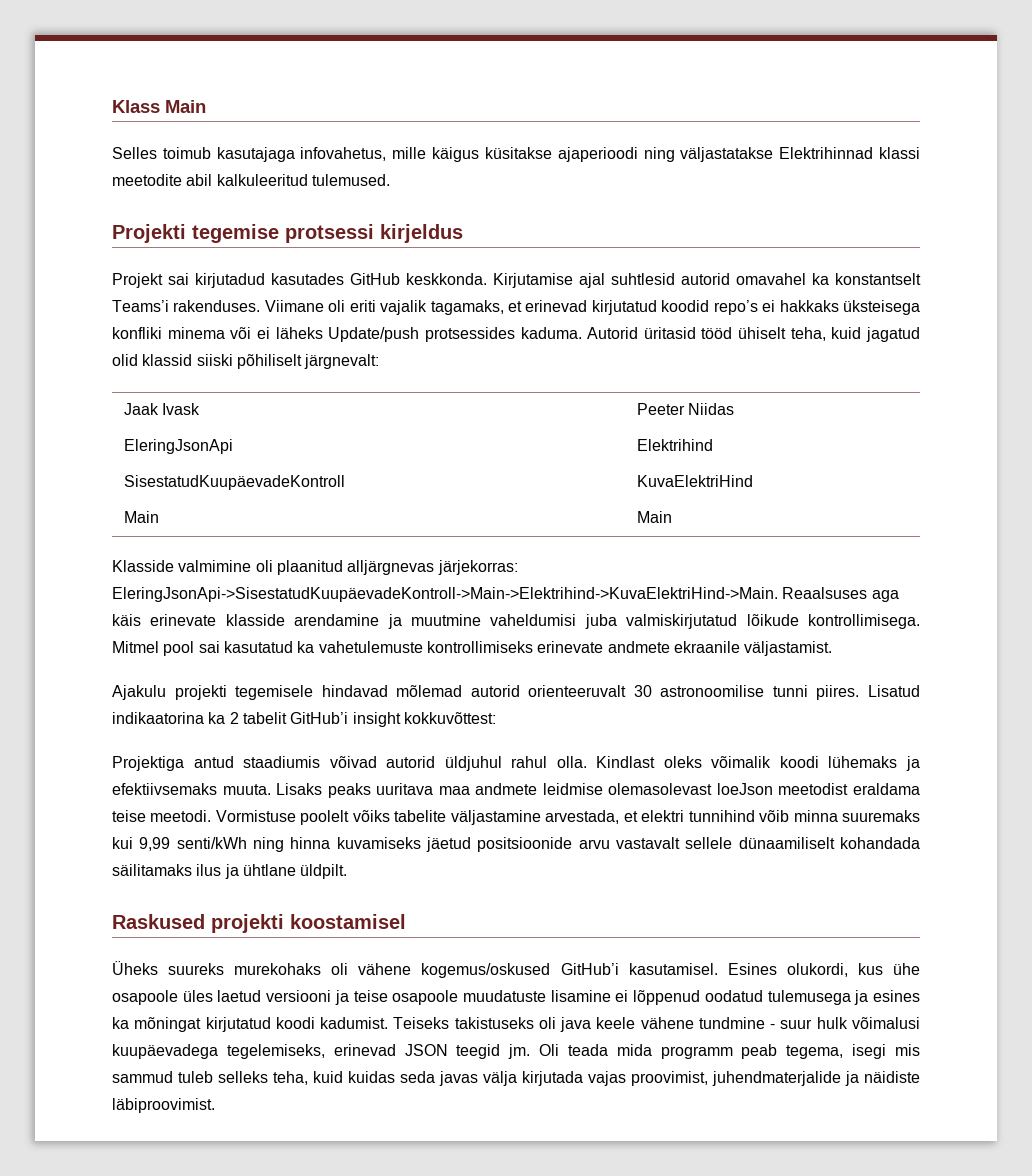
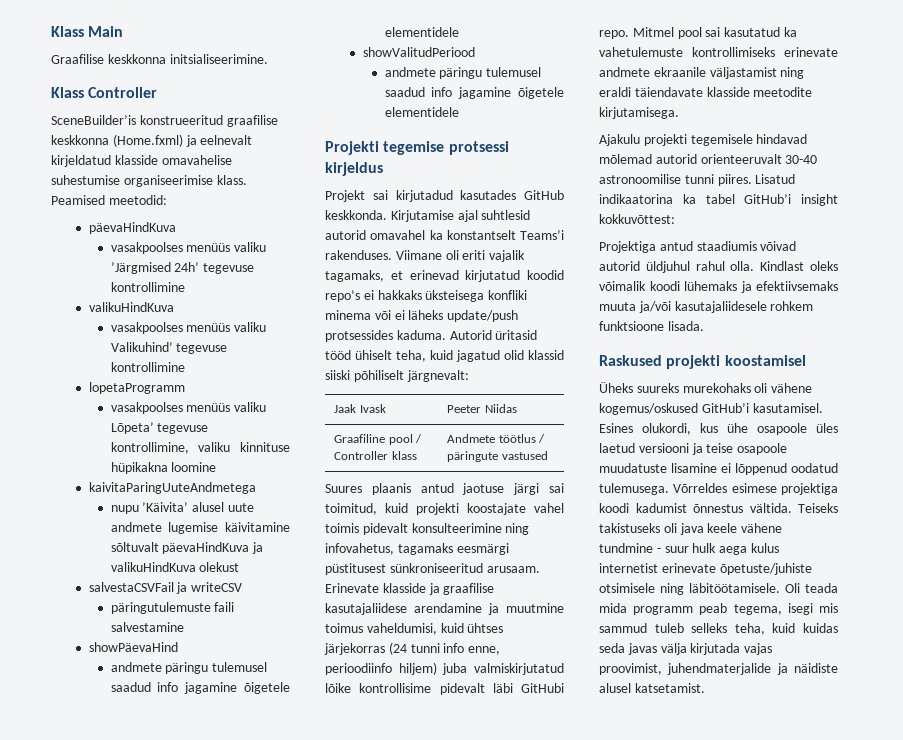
[112,147,921,162] [112,174,390,186] Selles toimub kasutajaga infovahetus, mille käigus küsitakse ajaperioodi ning väljastatakse Elektrihinnad klassi meetodite abil kalkuleeritud tulemused. -> [51,54,268,64] [51,87,158,98] [51,115,278,127] [51,134,253,147] [51,155,232,167] [51,175,247,187] [51,195,167,205] [88,222,176,234] [110,242,267,254] [110,262,255,274] [110,282,185,292] [88,302,174,312] [110,322,267,334] [110,342,228,354] [110,362,185,372] [88,382,185,394] [110,402,267,414] [110,422,209,434] [110,442,290,454] [110,462,217,474] [88,482,256,494] [110,502,254,514] [110,522,290,534] [110,542,264,554] [110,562,240,572] [88,582,243,594] [110,602,235,614] [110,622,184,632] [88,642,178,652] [110,662,268,674] [110,682,290,694] [384,27,459,37] [362,47,475,57] [384,67,542,79] [384,87,564,99] [384,107,459,117] Graafilise keskkonna initsialiseerimine. // Klass Controller // SceneBuilder’is konstrueeritud graafilise keskkonna (Home.fxml) ja eelnevalt kirjeldatud klasside omavahelise suhestumise organiseerimise klass. Peamised meetodid: // päevaHindKuva // vasakpoolses menüüs valiku ’Järgmised 24h’ tegevuse kontrollimine // valikuHindKuva // vasakpoolses menüüs valiku Valikuhind’ tegevuse kontrollimine // lopetaProgramm // vasakpoolses menüüs valiku Lõpeta’ tegevuse kontrollimine, valiku kinnituse hüpikakna loomine // kaivitaParingUuteAndmetega // nupu ’Käivita’ alusel uute andmete lugemise käivitamine sõltuvalt päevaHindKuva ja valikuHindKuva olekust // salvestaCSVFail ja writeCSV // päringutulemuste faili salvestamine // showPäevaHind // andmete päringu tulemusel saadud info jagamine õigetele elementidele // showValitudPeriood // andmete päringu tulemusel saadud info jagamine õigetele elementidele
[328,327,420,342] Update/push -> [447,310,519,322] update/push
[123,439,233,454] [636,439,713,451] [123,475,345,490] [636,475,753,487] [123,511,159,523] [636,511,672,523] [112,560,518,575] [112,587,899,602] [112,614,921,629] EleringJsonApi | Elektrihind // SisestatudKuupäevadeKontroll | KuvaElektriHind // Main | Main // Klasside valmimine oli plaanitud alljärgnevas järjekorras: EleringJsonApi->SisestatudKuupäevadeKontroll->Main->Elektrihind->KuvaElektriHind->Main. Reaalsuses aga käis erinevate klasside arendamine ja muutmine vaheldumisi juba valmiskirjutatud lõikude kontrollimisega. -> [334,434,423,445] [334,451,417,460] [447,434,546,443] [447,451,548,462] [325,483,564,495] [325,503,564,515] [325,523,530,535] [325,543,509,555] [325,563,540,575] [325,583,495,595] [325,603,564,615] [325,623,504,635] [324,642,501,655] [325,662,564,675] [325,683,564,695] [599,30,629,39] Graafiline pool / Controller klass | Andmete töötlus / päringute vastused // Suures plaanis antud jaotuse järgi sai toimitud, kuid projekti koostajate vahel toimis pidevalt konsulteerimine ning infovahetus, tagamaks eesmärgi püstitusest sünkroniseeritud arusaam. Erinevate klasside ja graafilise kasutajaliidese arendamine ja muutmine toimus vaheldumisi, kuid ühtses järjekorras (24 tunni info enne, perioodiinfo hiljem) juba valmiskirjutatud lõike kontrollisime pidevalt läbi GitHubi repo.
[744,641,833,656] väljastamist. -> [709,67,805,79] [599,87,813,97] [599,107,679,119] väljastamist ning eraldi täiendavate klasside meetodite kirjutamisega.
[633,685,652,697] 30 -> [785,155,818,164] 30-40
[229,712,287,724] 2 tabelit -> [705,194,735,204] tabel
[222,783,920,798] [112,810,920,825] [112,837,921,852] [112,864,348,879] muuta. Lisaks peaks uuritava maa andmete leidmise olemasolevast loeJson meetodist eraldama teise meetodi. Vormistuse poolelt võiks tabelite väljastamine arvestada, et elektri tunnihind võib minna suuremaks kui 9,99 senti/kWh ning hinna kuvamiseks jäetud positsioonide arvu vastavalt sellele dünaamiliselt kohandada säilitamaks ilus ja ühtlane üldpilt. -> [599,301,814,313] [599,321,704,331] muuta ja/või kasutajaliidesele rohkem funktsioone lisada.
[767,990,920,1005] [112,1017,389,1032] tulemusega ja esines ka mõningat kirjutatud koodi kadumist. -> [599,483,838,495] [599,503,792,513] tulemusega. Võrreldes esimese projektiga koodi kadumist õnnestus vältida.
[851,1017,920,1029] [112,1044,531,1059] võimalusi kuupäevadega tegelemiseks, erinevad JSON teegid jm. -> [719,543,779,555] [599,563,812,575] [599,583,780,595] aega kulus internetist erinevate õpetuste/juhiste otsimisele ning läbitöötamisele.
[112,1098,215,1113] läbiproovimist. -> [599,683,705,693] alusel katsetamist.

